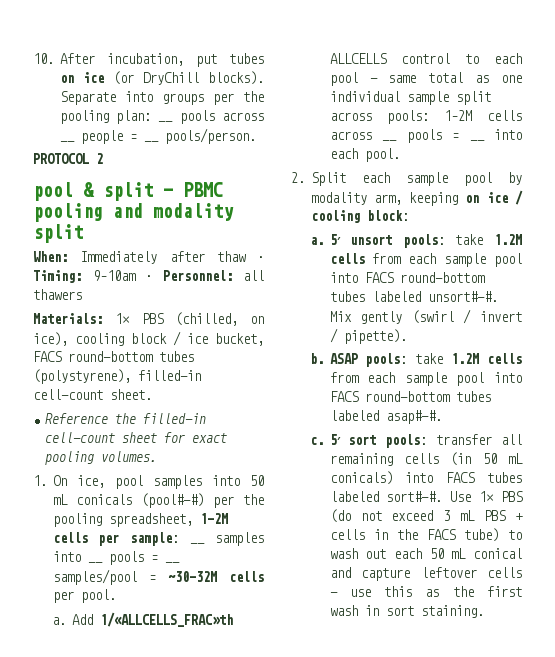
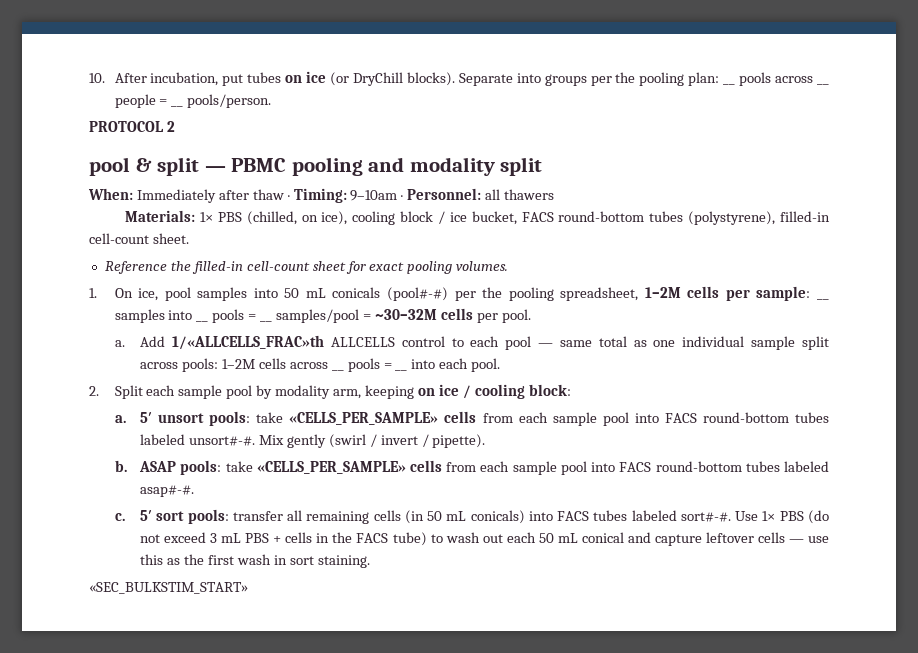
[494,234,522,245] 1.2M -> [289,412,439,425] «CELLS_PER_SAMPLE»
[451,353,480,364] 1.2M -> [256,461,406,474] «CELLS_PER_SAMPLE»
(484, 611) none -> [89,582,248,594] // «SEC_BULKSTIM_START»

